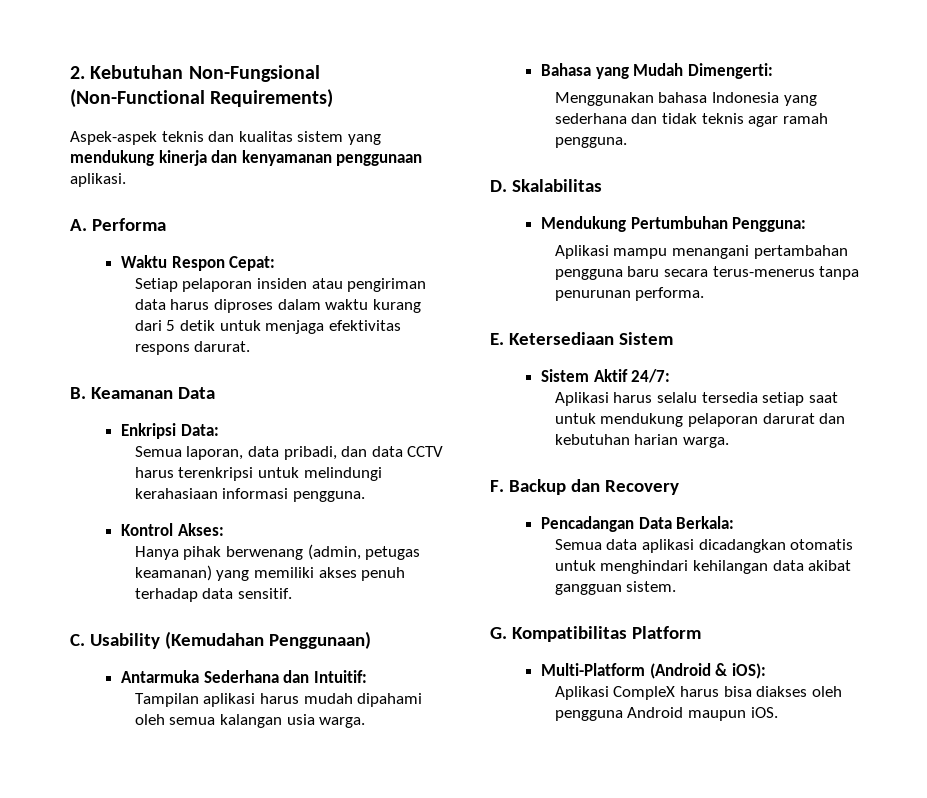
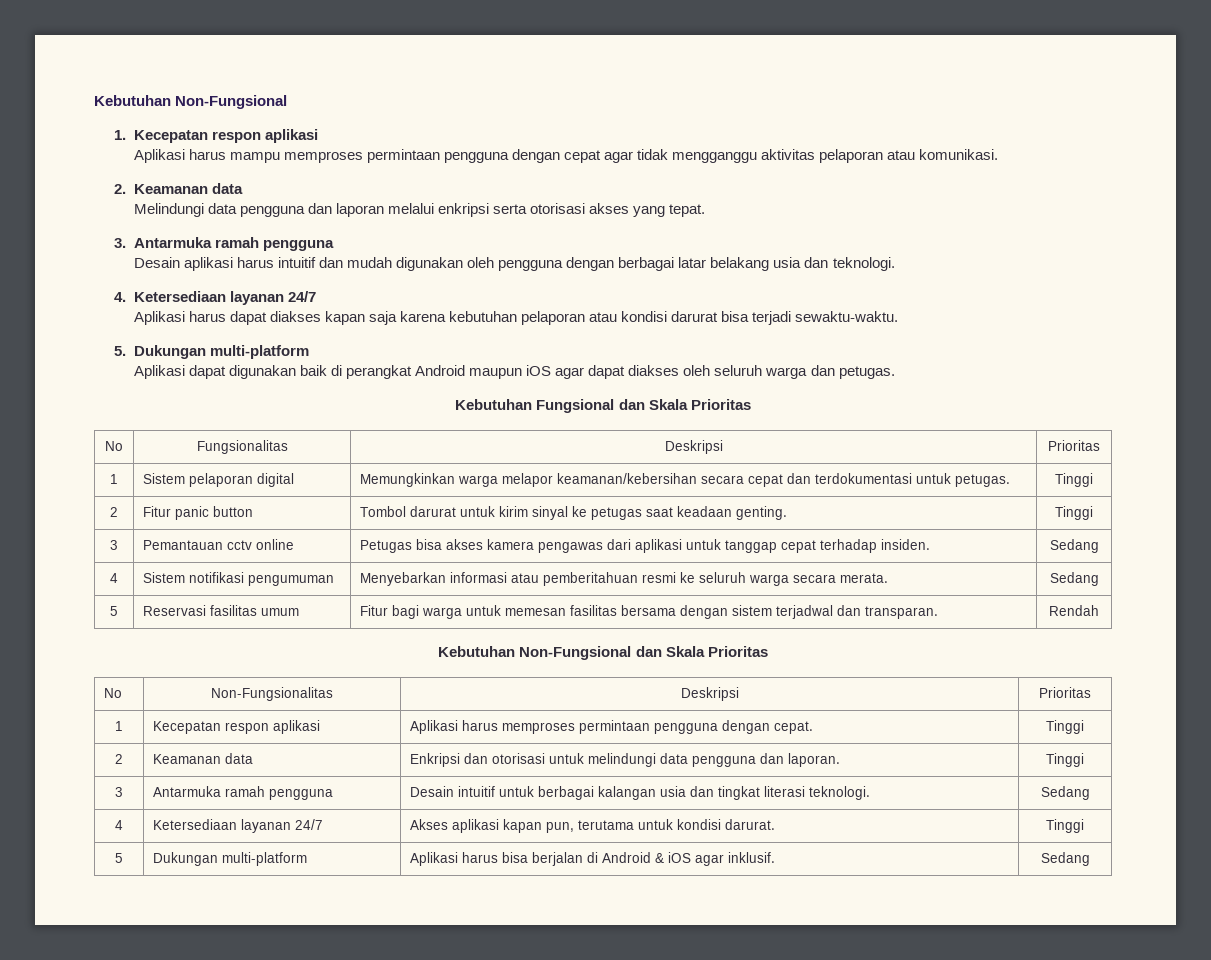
[70,65,320,82] [70,89,334,108] [70,131,381,145] [70,150,423,166] [70,173,126,187] [70,218,166,231] [121,255,276,271] [134,278,427,292] [134,299,421,313] [134,320,401,334] [134,341,251,355] [70,387,215,399] [121,423,219,439] [134,446,444,460] [134,467,382,481] [134,488,365,502] [121,523,224,536] [134,544,421,560] [134,565,406,581] [134,588,292,602] [70,631,371,649] [121,670,367,683] [134,693,423,707] [134,714,366,728] [541,63,773,79] [554,92,817,106] [554,113,828,127] [554,137,627,148] [490,179,602,192] [541,216,807,232] [554,245,848,259] [554,266,860,280] [554,287,705,301] [490,332,673,345] [541,369,671,383] [554,392,838,406] [554,413,846,427] [554,434,729,448] [490,479,679,495] [541,516,735,532] [554,539,854,553] [554,560,852,574] [554,581,677,595] [490,626,701,642] [541,663,766,679] [554,686,842,700] [554,707,778,721] 2. Kebutuhan Non-Fungsional (Non-Functional Requirements) // Aspek-aspek teknis dan kualitas sistem yang mendukung kinerja dan kenyamanan penggunaan aplikasi. // A. Performa // Waktu Respon Cepat: // Setiap pelaporan insiden atau pengiriman data harus diproses dalam waktu kurang dari 5 detik untuk menjaga efektivitas respons darurat. // B. Keamanan Data // Enkripsi Data: // Semua laporan, data pribadi, dan data CCTV harus terenkripsi untuk melindungi kerahasiaan informasi pengguna. // Kontrol Akses: // Hanya pihak berwenang (admin, petugas keamanan) yang memiliki akses penuh terhadap data sensitif. // C. Usability (Kemudahan Penggunaan) // Antarmuka Sederhana dan Intuitif: // Tampilan aplikasi harus mudah dipahami oleh semua kalangan usia warga. // Bahasa yang Mudah Dimengerti: // Menggunakan bahasa Indonesia yang sederhana dan tidak teknis agar ramah pengguna. // D. Skalabilitas // Mendukung Pertumbuhan Pengguna: // Aplikasi mampu menangani pertambahan pengguna baru secara terus-menerus tanpa penurunan performa. // E. Ketersediaan Sistem // Sistem Aktif 24/7: // Aplikasi harus selalu tersedia setiap saat untuk mendukung pelaporan darurat dan kebutuhan harian warga. // F. Backup dan Recovery // Pencadangan Data Berkala: // Semua data aplikasi dicadangkan otomatis untuk menghindari kehilangan data akibat gangguan sistem. // G. Kompatibilitas Platform // Multi-Platform (Android & iOS): // Aplikasi CompleX harus bisa diakses oleh pengguna Android maupun iOS. -> [94,95,288,109] [113,129,318,143] [133,149,999,163] [113,183,243,194] [133,203,706,217] [113,237,334,251] [133,257,895,271] [113,291,316,305] [133,311,899,325] [113,345,309,359] [133,365,895,379] [455,399,751,413] [105,441,123,451] [196,440,288,454] [664,440,723,454] [1048,440,1100,451] [110,474,118,484] [143,473,295,487] [360,473,1011,487] [1055,473,1093,487] [110,507,118,517] [143,506,254,520] [360,506,788,520] [1055,506,1093,520] [110,540,118,550] [143,539,295,550] [360,539,931,553] [1049,539,1099,553] [110,573,118,583] [143,572,335,586] [360,572,889,586] [1049,572,1099,586] [110,606,118,616] [143,605,300,616] [360,605,939,619] [1049,605,1099,616] [438,646,768,660] [104,688,123,698] [211,687,333,701] [680,687,739,701] [1039,687,1091,698] [115,721,123,731] [153,720,321,734] [410,720,814,734] [1046,720,1084,734] [115,754,123,764] [153,753,254,764] [410,753,841,767] [1046,753,1084,767] [115,787,123,797] [153,786,334,800] [410,786,871,800] [1040,786,1090,800] [115,820,123,830] [153,819,324,833] [410,819,776,833] [1046,819,1084,833] [115,853,123,863] [153,852,308,866] [410,852,776,866] [1040,852,1090,866] Kebutuhan Non-Fungsional // 1. Kecepatan respon aplikasi // Aplikasi harus mampu memproses permintaan pengguna dengan cepat agar tidak mengganggu aktivitas pelaporan atau komunikasi. // 2. Keamanan data // Melindungi data pengguna dan laporan melalui enkripsi serta otorisasi akses yang tepat. // 3. Antarmuka ramah pengguna // Desain aplikasi harus intuitif dan mudah digunakan oleh pengguna dengan berbagai latar belakang usia dan teknologi. // 4. Ketersediaan layanan 24/7 // Aplikasi harus dapat diakses kapan saja karena kebutuhan pelaporan atau kondisi darurat bisa terjadi sewaktu-waktu. // 5. Dukungan multi-platform // Aplikasi dapat digunakan baik di perangkat Android maupun iOS agar dapat diakses oleh seluruh warga dan petugas. // Kebutuhan Fungsional dan Skala Prioritas // No | Fungsionalitas | Deskripsi | Prioritas // 1 | Sistem pelaporan digital | Memungkinkan warga melapor keamanan/kebersihan secara cepat dan terdokumentasi untuk petugas. | Tinggi // 2 | Fitur panic button | Tombol darurat untuk kirim sinyal ke petugas saat keadaan genting. | Tinggi // 3 | Pemantauan cctv online | Petugas bisa akses kamera pengawas dari aplikasi untuk tanggap cepat terhadap insiden. | Sedang // 4 | Sistem notifikasi pengumuman | Menyebarkan informasi atau pemberitahuan resmi ke seluruh warga secara merata. | Sedang // 5 | Reservasi fasilitas umum | Fitur bagi warga untuk memesan fasilitas bersama dengan sistem terjadwal dan transparan. | Rendah // Kebutuhan Non-Fungsional dan Skala Prioritas // No | Non-Fungsionalitas | Deskripsi | Prioritas // 1 | Kecepatan respon aplikasi | Aplikasi harus memproses permintaan pengguna dengan cepat. | Tinggi // 2 | Keamanan data | Enkripsi dan otorisasi untuk melindungi data pengguna dan laporan. | Tinggi // 3 | Antarmuka ramah pengguna | Desain intuitif untuk berbagai kalangan usia dan tingkat literasi teknologi. | Sedang // 4 | Ketersediaan layanan 24/7 | Akses aplikasi kapan pun, terutama untuk kondisi darurat. | Tinggi // 5 | Dukungan multi-platform | Aplikasi harus bisa berjalan di Android & iOS agar inklusif. | Sedang

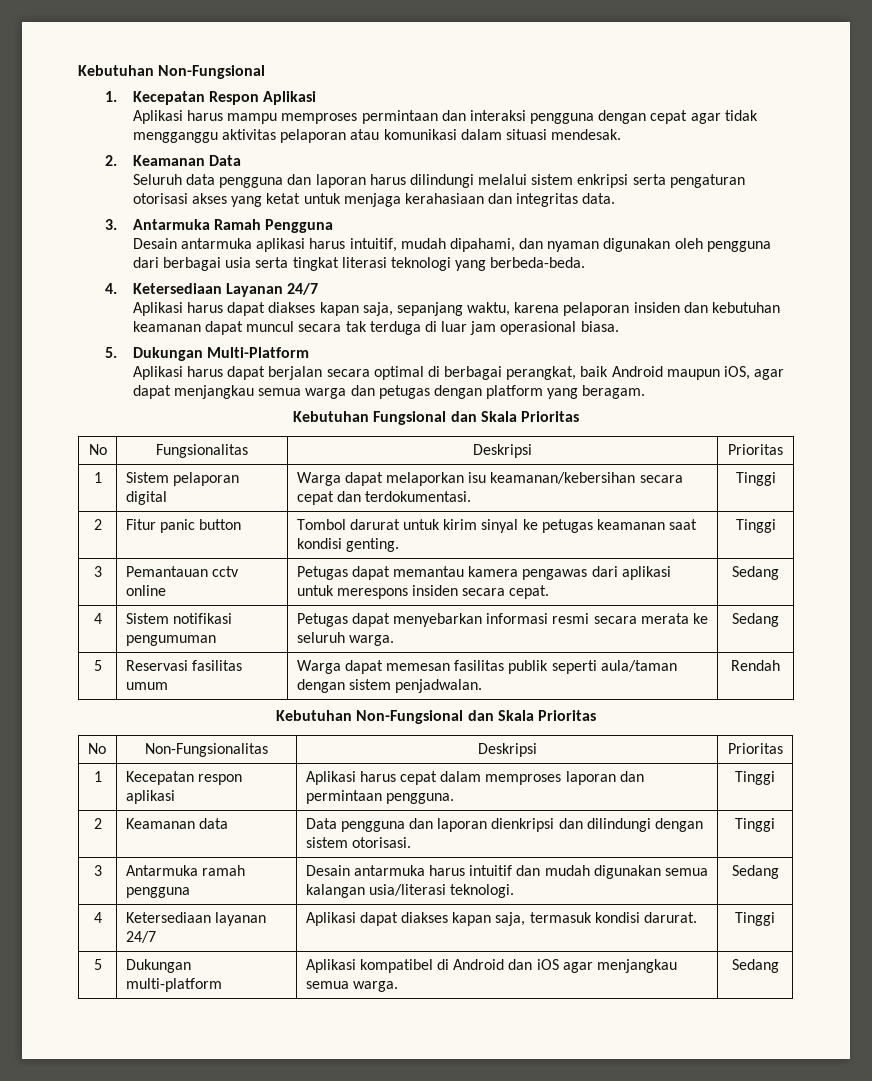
[211,129,318,143] respon aplikasi -> [208,91,317,105] Respon Aplikasi
(440, 156) none -> [441,110,526,121] dan interaksi
[919,149,999,160] komunikasi. -> [383,129,622,140] komunikasi dalam situasi mendesak.
[211,183,243,194] [133,203,204,217] data // Melindungi -> [208,155,241,166] [132,174,182,185] Data // Seluruh
[388,203,435,214] melalui -> [369,174,574,188] harus dilindungi melalui sistem
(528, 209) none -> [669,174,745,188] pengaturan
[669,204,706,217] tepat. -> [266,193,616,207] ketat untuk menjaga kerahasiaan dan integritas data.
[214,237,334,251] [133,257,180,268] ramah pengguna // Desain -> [213,219,334,233] [132,238,252,249] Ramah Pengguna // Desain antarmuka
[277,257,895,271] intuitif dan mudah digunakan oleh pengguna dengan berbagai latar belakang usia dan teknologi. -> [349,238,771,252] [132,257,586,271] intuitif, mudah dipahami, dan nyaman digunakan oleh pengguna dari berbagai usia serta tingkat literasi teknologi yang berbeda-beda.
[229,291,284,305] layanan -> [225,283,283,297] Layanan
[369,311,899,325] saja karena kebutuhan pelaporan atau kondisi darurat bisa terjadi sewaktu-waktu. -> [362,302,781,316] [132,321,619,335] saja, sepanjang waktu, karena pelaporan insiden dan kebutuhan keamanan dapat muncul secara tak terduga di luar jam operasional biasa.
[209,345,309,359] [133,365,413,379] multi-platform // Aplikasi dapat digunakan baik di perangkat -> [206,347,309,358] [132,366,609,380] Multi-Platform // Aplikasi harus dapat berjalan secara optimal di berbagai perangkat, baik
[526,365,552,376] iOS -> [724,366,751,380] iOS,
[628,365,895,379] diakses oleh seluruh warga dan petugas. -> [173,385,646,399] menjangkau semua warga dan petugas dengan platform yang beragam.
[360,473,554,487] Memungkinkan warga melapor -> [296,472,487,486] Warga dapat melaporkan isu
[815,473,1011,487] terdokumentasi untuk petugas. -> [364,491,471,502] terdokumentasi.
[646,506,733,517] saat keadaan -> [596,519,698,530] [296,538,342,549] keamanan saat kondisi
[416,539,484,550] bisa akses -> [351,566,464,580] dapat memantau
[725,539,931,553] tanggap cepat terhadap insiden. -> [336,585,550,599] merespons insiden secara cepat.
[360,572,889,586] Menyebarkan informasi atau pemberitahuan resmi ke seluruh warga secara merata. -> [296,613,708,627] [296,632,394,646] Petugas dapat menyebarkan informasi resmi secara merata ke seluruh warga.
[360,605,939,619] Fitur bagi warga untuk memesan fasilitas bersama dengan sistem terjadwal dan transparan. -> [296,660,677,674] [296,679,482,693] Warga dapat memesan fasilitas publik seperti aula/taman dengan sistem penjadwalan.
[502,720,814,734] [1046,720,1084,734] [115,754,123,764] [153,753,254,764] [410,753,841,767] memproses permintaan pengguna dengan cepat. | Tinggi // 2 | Keamanan data | Enkripsi dan otorisasi untuk melindungi data pengguna dan laporan. -> [399,771,644,785] [305,790,454,804] [735,771,775,785] [93,818,102,829] [125,818,228,829] [305,818,703,832] [305,837,411,848] cepat dalam memproses laporan dan permintaan pengguna. | Tinggi // 2 | Keamanan data | Data pengguna dan laporan dienkripsi dan dilindungi dengan sistem otorisasi.
[458,786,806,800] intuitif untuk berbagai kalangan usia dan tingkat literasi -> [353,865,708,879] [305,884,446,898] antarmuka harus intuitif dan mudah digunakan semua kalangan usia/literasi
[410,819,674,833] Akses aplikasi kapan pun, terutama untuk -> [305,912,592,926] Aplikasi dapat diakses kapan saja, termasuk
[462,852,584,866] harus bisa berjalan -> [359,959,433,973] kompatibel
[655,852,776,866] & iOS agar inklusif. -> [508,959,677,973] [305,981,398,992] dan iOS agar menjangkau semua warga.

